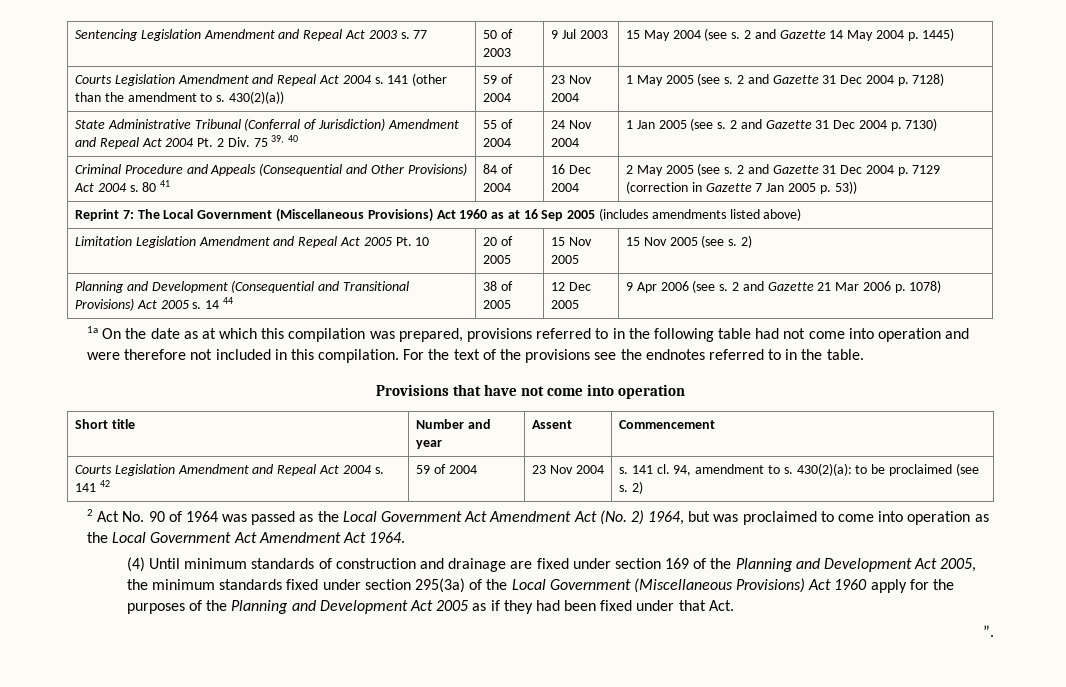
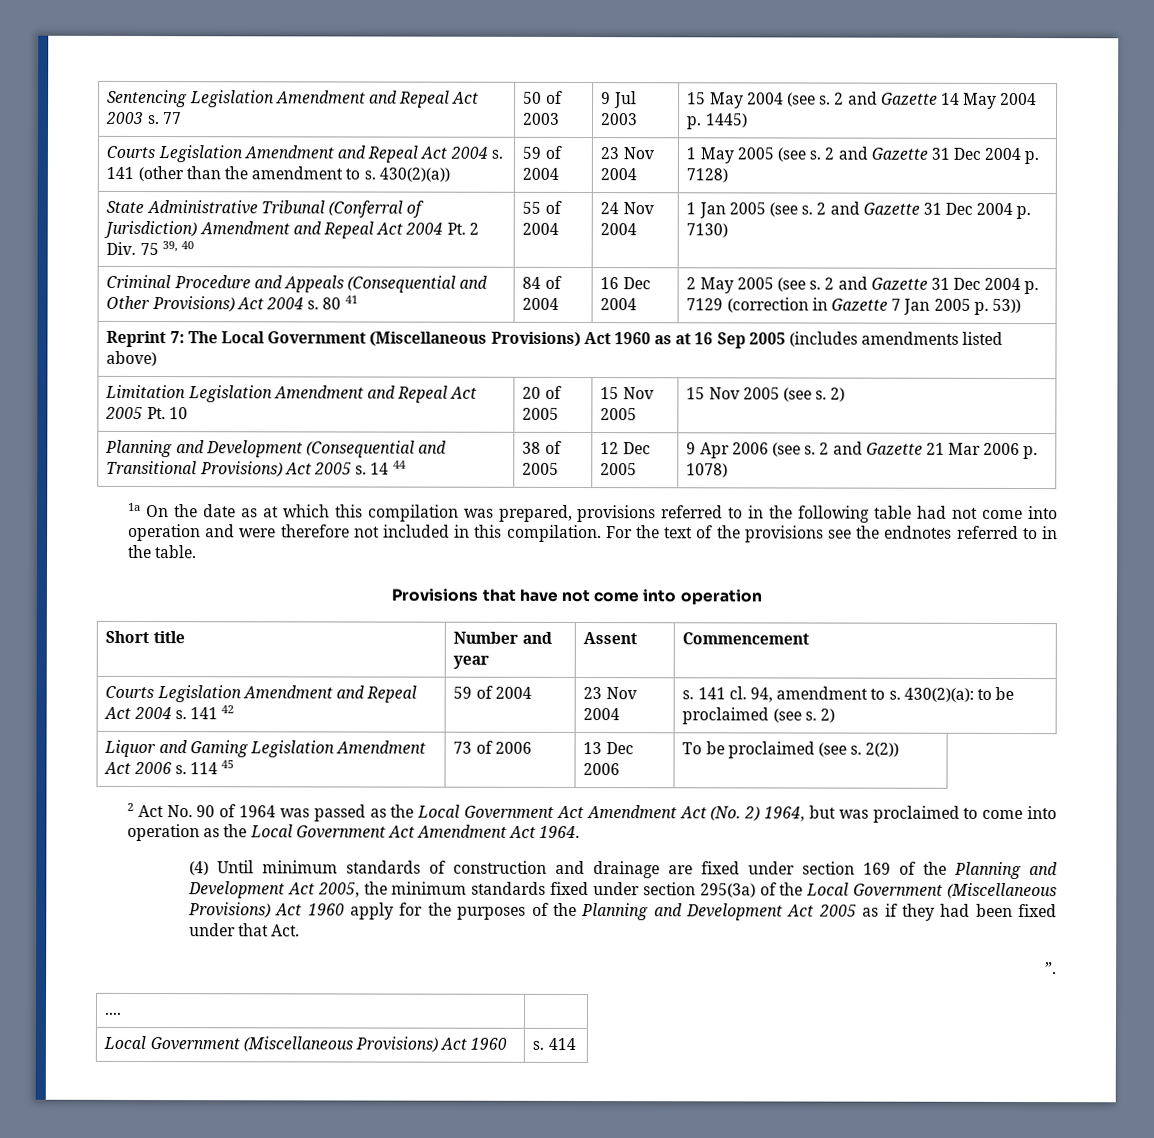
(643, 487) none -> [104,739,427,758] [104,760,235,775] [453,740,532,754] [583,742,634,755] [583,763,621,776] [682,741,900,759] // Liquor and Gaming Legislation Amendment Act 2006 s. 114 45 | 73 of 2006 | 13 Dec 2006 | To be proclaimed (see s. 2(2))
(994, 631) none -> [104,1011,122,1015] [103,1035,508,1053] [532,1037,576,1050] // .... | // Local Government (Miscellaneous Provisions) Act 1960 | s. 414

